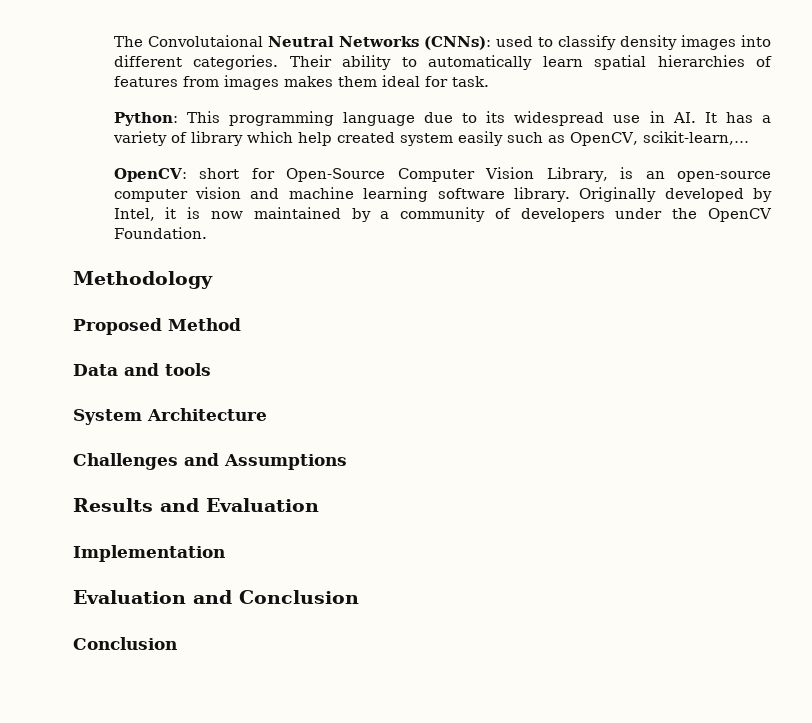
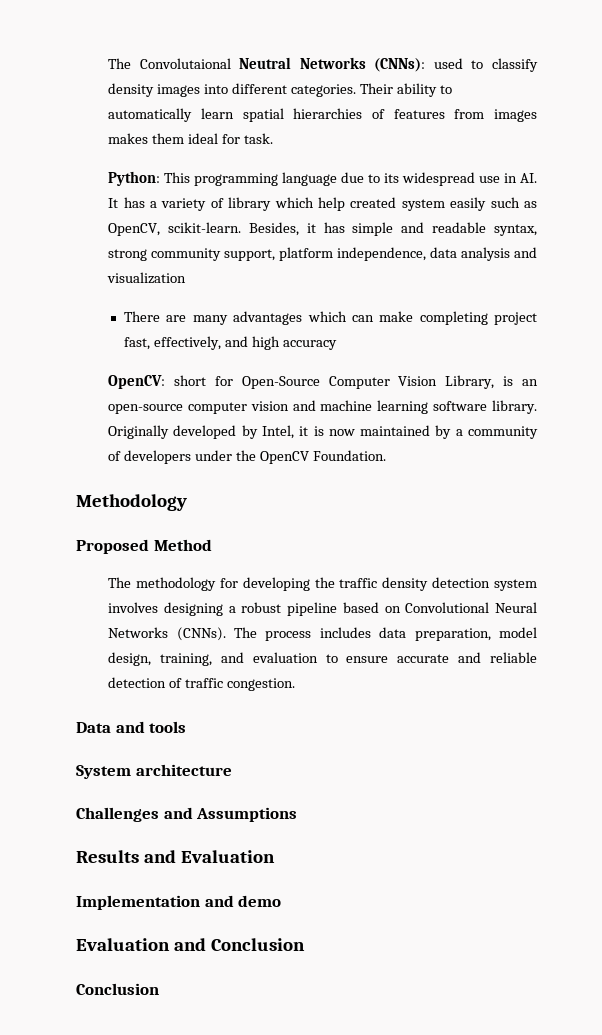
[642,131,749,145] scikit-learn,… -> [167,222,537,236] [108,247,537,261] [107,272,187,284] [124,311,538,325] [124,336,337,350] scikit-learn. Besides, it has simple and readable syntax, strong community support, platform independence, data analysis and visualization // There are many advantages which can make completing project fast, effectively, and high accuracy
(241, 324) none -> [108,577,537,591] [108,602,537,616] [108,627,538,641] [108,652,537,666] [108,677,295,691] // The methodology for developing the traffic density detection system involves designing a robust pipeline based on Convolutional Neural Networks (CNNs). The process includes data preparation, model design, training, and evaluation to ensure accurate and reliable detection of traffic congestion.
[147,408,267,421] Architecture -> [135,764,232,776] architecture
(225, 553) none -> [204,895,282,907] and demo

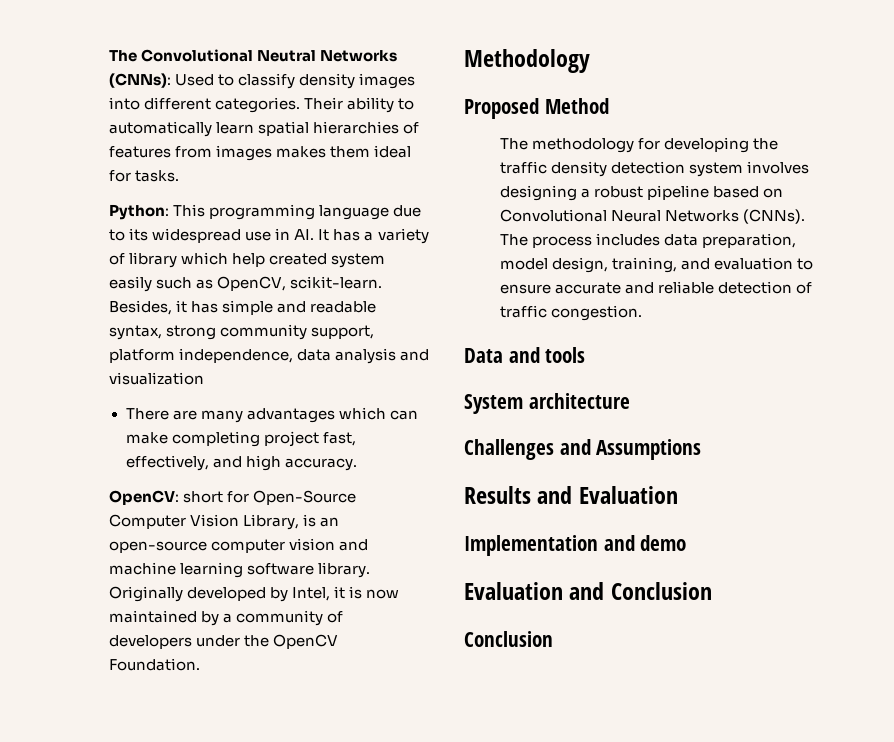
[108,58,231,69] The Convolutaional -> [109,49,254,62] The Convolutional
[433,58,463,69] used -> [175,74,215,86] Used
[243,133,273,144] task. -> [135,170,180,182] tasks.
[282,340,337,350] accuracy -> [284,458,357,471] accuracy.

